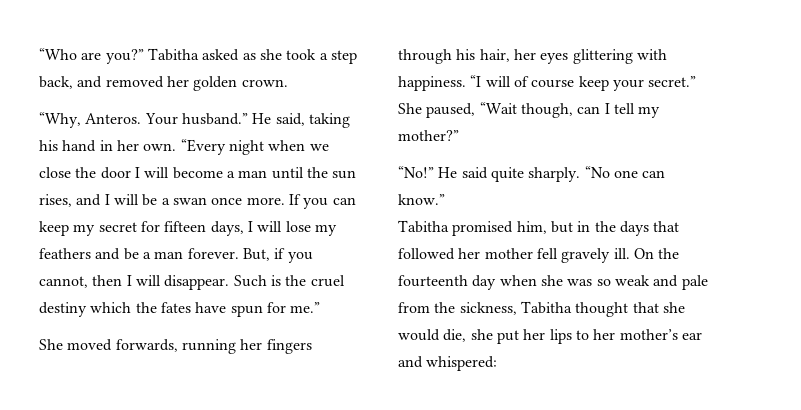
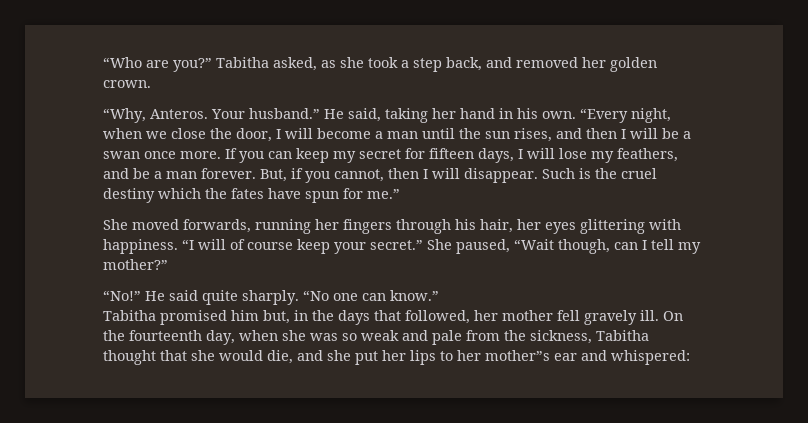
[202,49,240,61] asked -> [273,57,317,71] asked,
[39,140,58,151] his -> [432,108,456,119] her
[116,140,139,151] her -> [517,108,538,119] his
[228,140,264,155] night -> [631,108,671,123] night,
[100,167,131,179] door -> [236,128,272,142] door,
(102, 200) none -> [586,128,617,139] then
[39,248,91,259] feathers -> [617,148,678,162] feathers,
[516,221,573,234] him, but -> [231,310,290,324] him but,
[398,248,455,260] followed -> [405,310,470,324] followed,
[472,275,497,290] day -> [206,330,235,345] day,
(467, 335) none -> [297,350,323,361] and
[619,329,678,340] mother’s -> [485,350,550,361] mother”s

